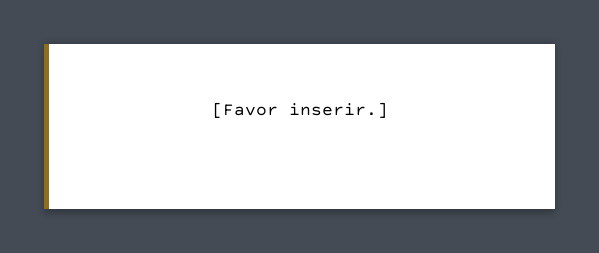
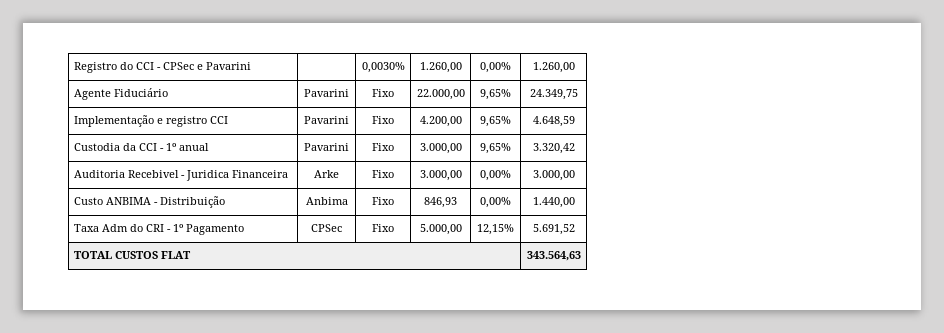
[211,102,388,118] [Favor inserir.] -> [73,62,251,73] [361,62,405,73] [419,62,462,73] [480,62,511,73] [532,62,575,73] [73,88,168,100] [304,89,349,97] [372,89,394,97] [416,89,465,100] [480,89,511,100] [529,89,578,100] [73,115,228,127] [304,116,349,124] [372,116,394,124] [419,116,462,127] [480,116,511,127] [532,116,575,127] [73,143,209,151] [304,143,349,151] [372,143,394,151] [419,143,462,154] [480,143,511,154] [532,143,575,154] [73,170,288,181] [314,170,339,178] [372,170,394,178] [419,170,462,181] [480,170,511,181] [532,170,575,181] [73,196,225,208] [305,197,348,205] [372,197,394,205] [424,197,457,208] [480,197,511,208] [532,197,575,208] [73,224,244,235] [311,224,342,232] [372,224,394,232] [419,224,462,235] [477,224,514,235] [532,224,575,235] [73,251,191,259] [526,251,581,261] Registro do CCI - CPSec e Pavarini | | 0,0030% | 1.260,00 | 0,00% | 1.260,00 // Agente Fiduciário | Pavarini | Fixo | 22.000,00 | 9,65% | 24.349,75 // Implementação e registro CCI | Pavarini | Fixo | 4.200,00 | 9,65% | 4.648,59 // Custodia da CCI - 1º anual | Pavarini | Fixo | 3.000,00 | 9,65% | 3.320,42 // Auditoria Recebivel - Juridica Financeira | Arke | Fixo | 3.000,00 | 0,00% | 3.000,00 // Custo ANBIMA - Distribuição | Anbima | Fixo | 846,93 | 0,00% | 1.440,00 // Taxa Adm do CRI - 1º Pagamento | CPSec | Fixo | 5.000,00 | 12,15% | 5.691,52 // TOTAL CUSTOS FLAT | 343.564,63

